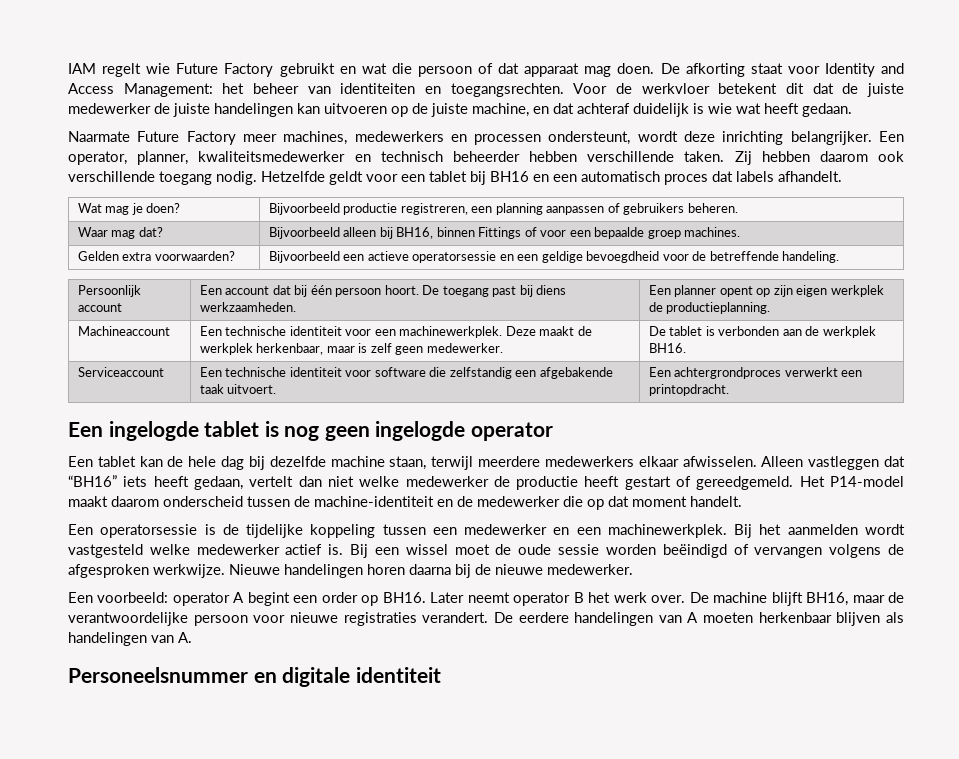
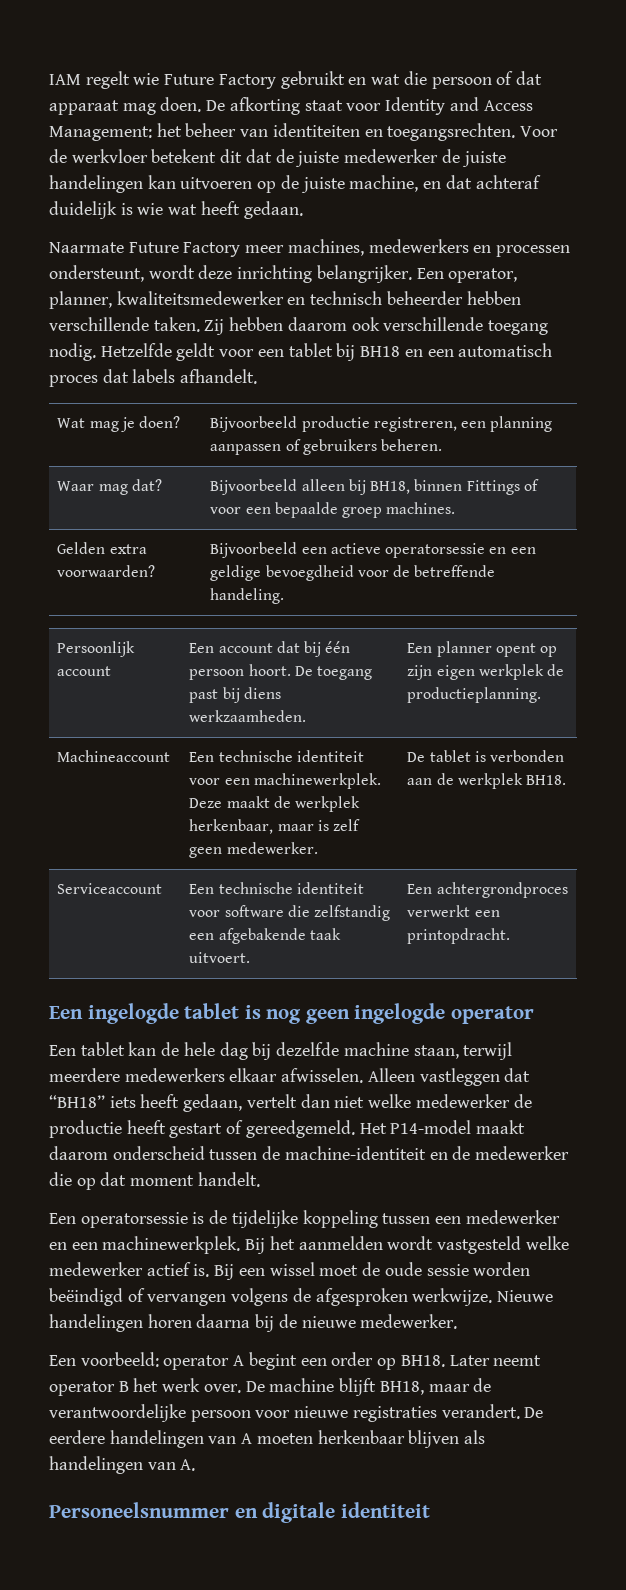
[490,171,529,182] BH16 -> [360,346,401,357] BH18
[396,227,434,239] BH16, -> [370,481,411,494] BH18,
[648,343,686,353] BH16. -> [526,775,567,785] BH18.
[68,475,117,487] “BH16” -> [49,1095,105,1108] “BH18”
[382,592,426,603] BH16. -> [400,1355,445,1367] BH18.
[806,592,849,606] BH16, -> [379,1381,424,1395] BH18,

